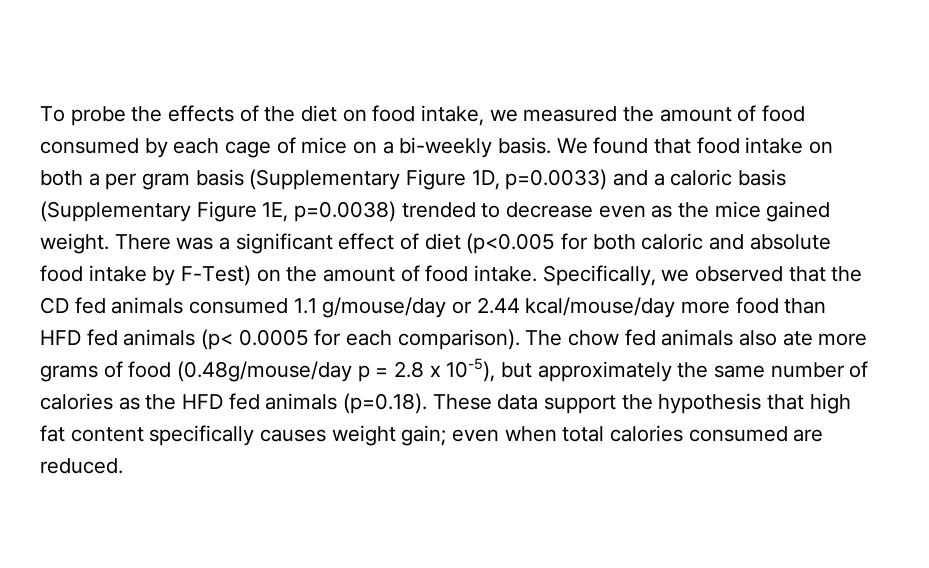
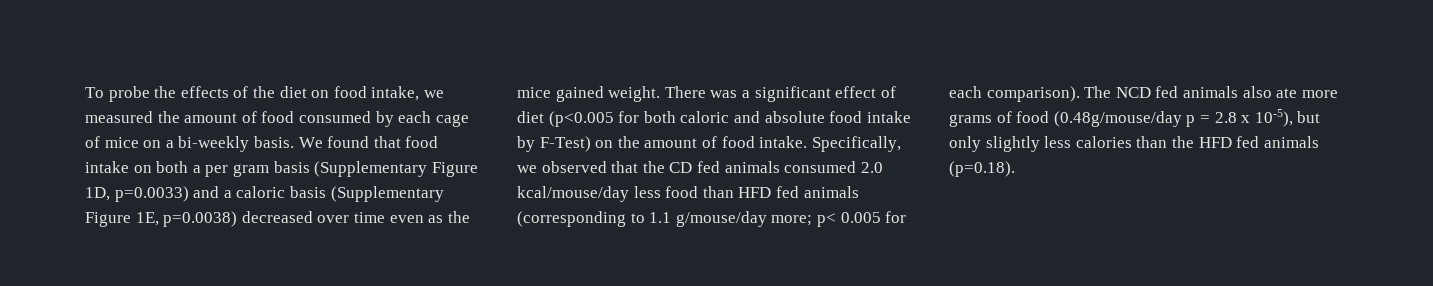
[401,202,594,218] trended to decrease -> [241,211,385,223] decreased over time
[293,297,731,318] 1.1 g/mouse/day or 2.44 kcal/mouse/day more -> [860,162,883,173] [517,186,661,202] 2.0 kcal/mouse/day less
[201,329,309,350] (p< 0.0005 -> [517,211,881,227] (corresponding to 1.1 g/mouse/day more; p< 0.005
[568,330,620,346] chow -> [1115,87,1151,98] NCD
[537,361,869,382] [40,393,140,410] approximately the same number of calories as -> [949,136,1168,152] only slightly less calories than
[432,393,851,414] [40,425,824,446] [40,458,123,474] These data support the hypothesis that high fat content specifically causes weight gain; even when total calories consumed are reduced. -> (1015, 169) none

